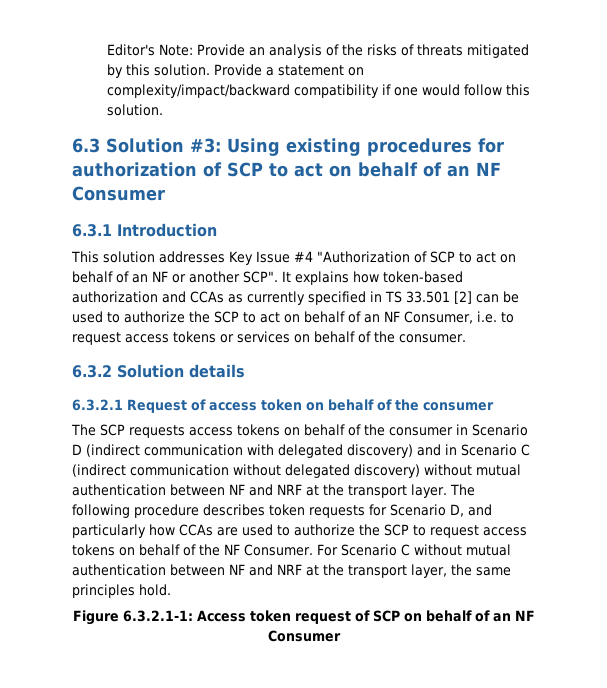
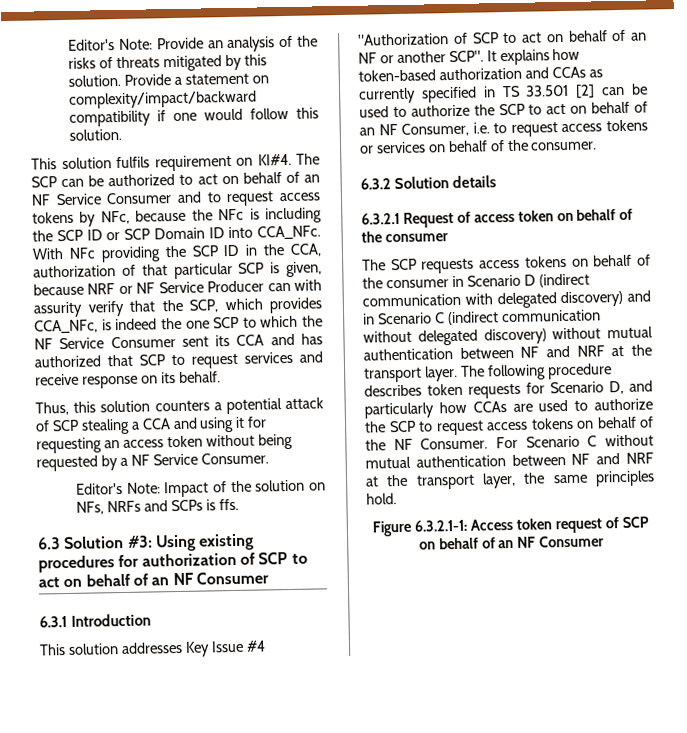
(163, 110) none -> [31,153,320,172] [31,171,320,188] [31,191,321,207] [32,207,323,227] [32,225,321,242] [32,243,322,263] [33,261,322,280] [33,279,323,296] [33,297,323,318] [34,315,323,334] [34,333,323,350] [34,351,323,369] [35,371,221,389] [35,397,324,416] [35,416,268,435] [36,433,293,454] [36,452,269,472] [76,479,326,498] [76,498,239,515] // This solution fulfils requirement on KI#4. The SCP can be authorized to act on behalf of an NF Service Consumer and to request access tokens by NFc, because the NFc is including the SCP ID or SCP Domain ID into CCA_NFc. With NFc providing the SCP ID in the CCA, authorization of that particular SCP is given, because NRF or NF Service Producer can with assurity verify that the SCP, which provides CCA_NFc, is indeed the one SCP to which the NF Service Consumer sent its CCA and has authorized that SCP to request services and receive response on its behalf. // Thus, this solution counters a potential attack of SCP stealing a CCA and using it for requesting an access token without being requested by a NF Service Consumer. // Editor's Note: Impact of the solution on NFs, NRFs and SCPs is ffs.

